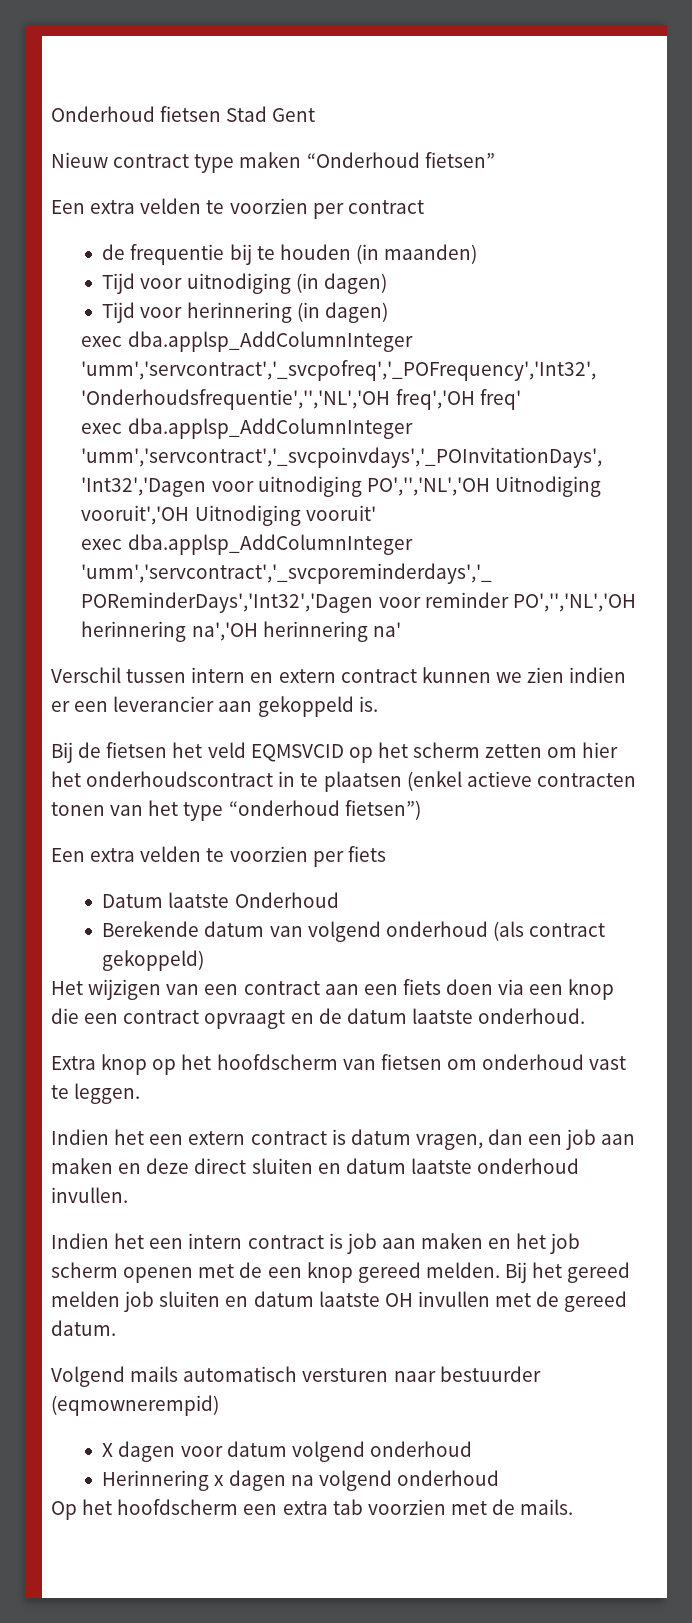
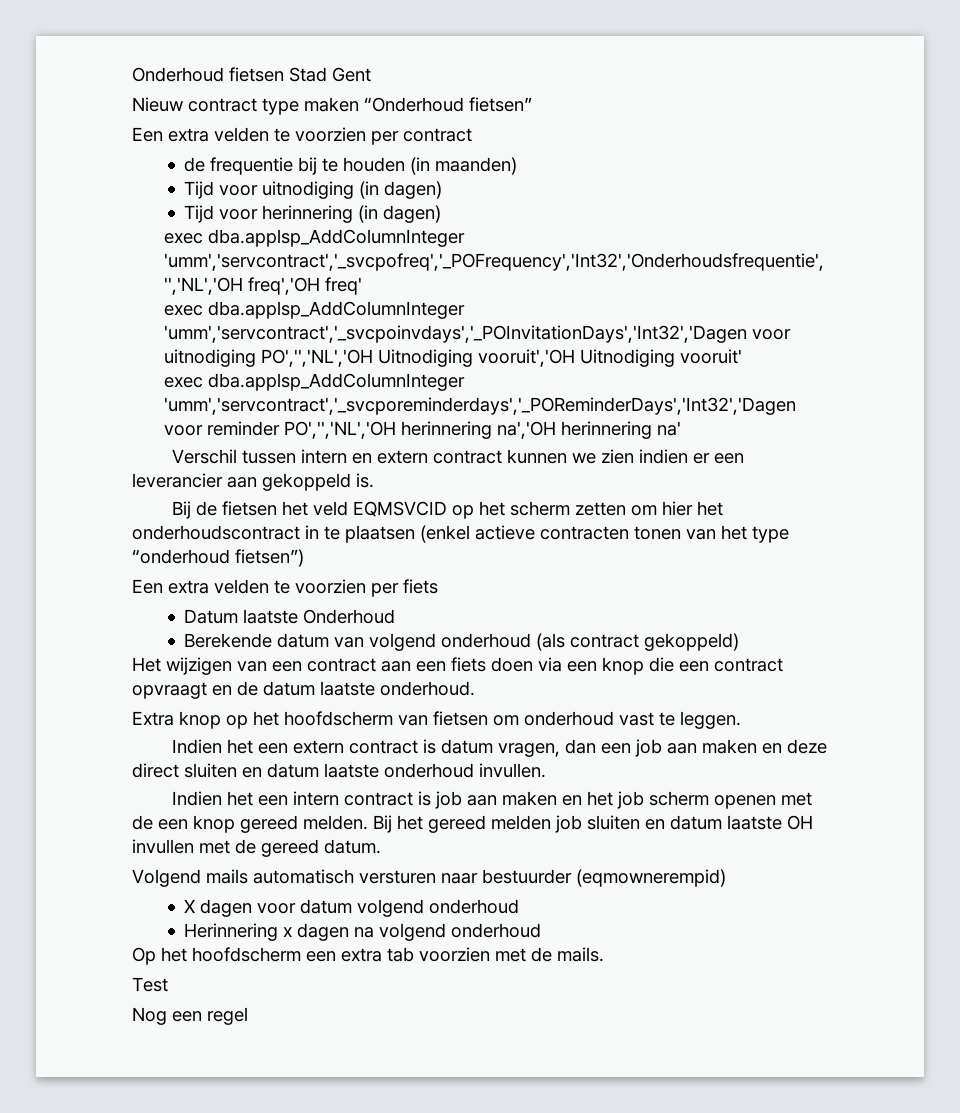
(574, 1507) none -> [132,977,168,992] [132,1007,248,1025] // Test // Nog een regel

